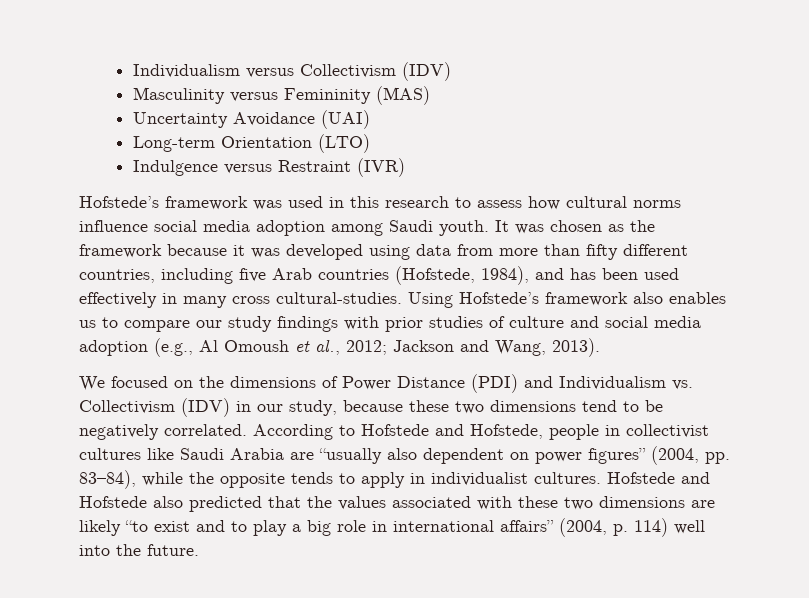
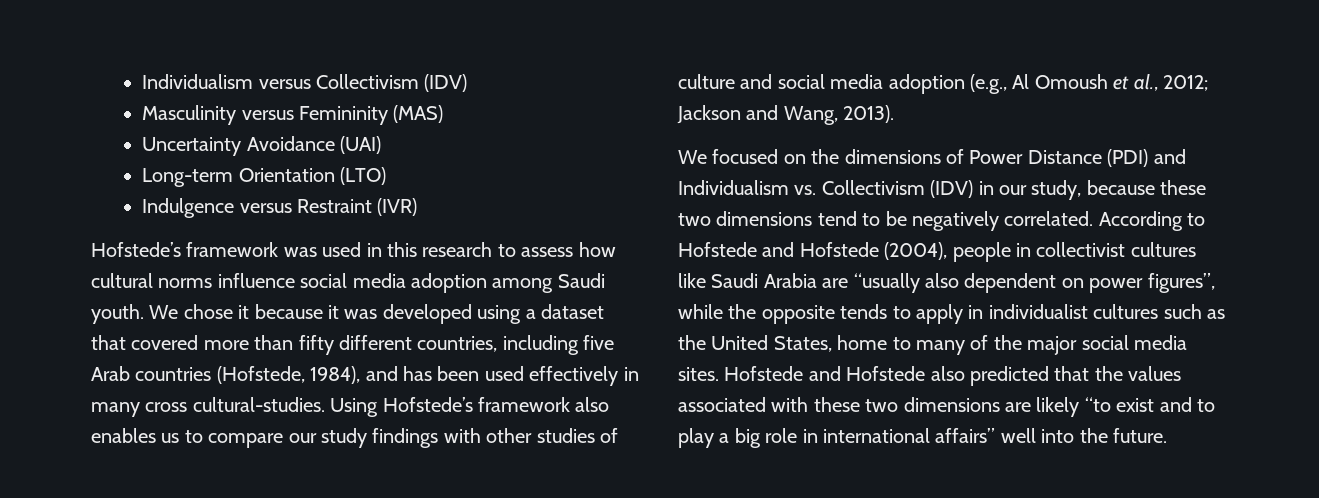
[495,220,655,234] [79,244,162,258] It was chosen as the framework -> [149,304,250,319] We chose it
[416,244,493,256] data from -> [525,304,604,319] [91,335,199,350] a dataset that covered
[385,317,423,332] prior -> [486,428,533,443] other
[470,424,543,439] Hofstede, -> [799,242,948,260] Hofstede (2004),
[588,446,730,465] [79,470,136,489] figures” (2004, pp. 83–84), -> [1147,273,1215,293] figures”,
[534,472,601,484] cultures. -> [1093,304,1225,319] [678,335,1187,355] [678,367,719,381] cultures such as the United States, home to many of the major social media sites.
[559,518,668,537] (2004, p. 114) -> (996, 435) none

